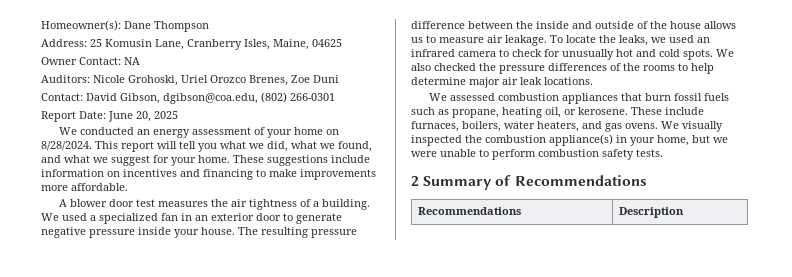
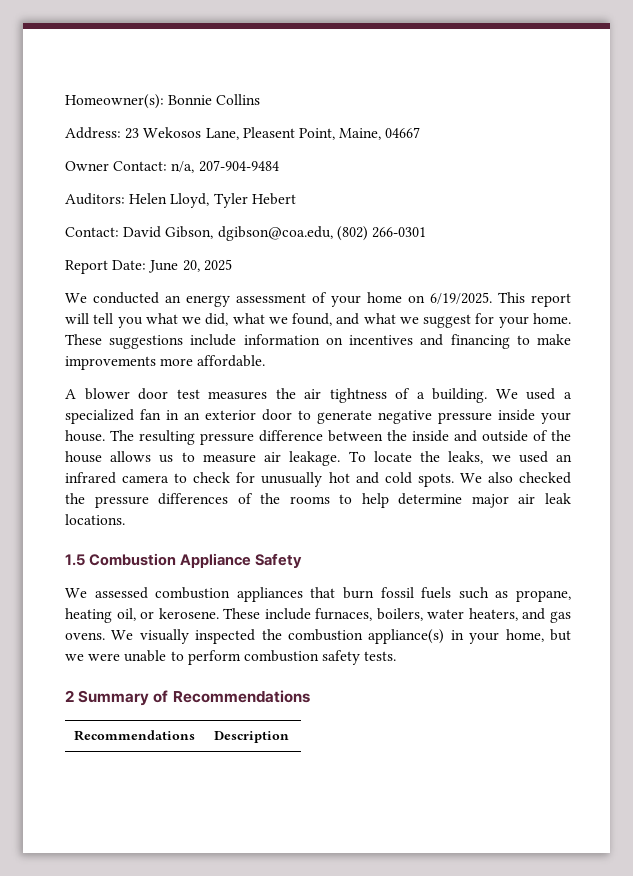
[124,21,209,32] Dane Thompson -> [168,94,261,105] Bonnie Collins
[90,39,342,50] 25 Komusin Lane, Cranberry Isles, Maine, 04625 -> [125,127,421,140] 23 Wekosos Lane, Pleasent Point, Maine, 04667
[124,57,140,65] NA -> [171,160,279,173] n/a, 207-904-9484
[93,75,339,86] Nicole Grohoski, Uriel Orozco Brenes, Zoe Duni -> [129,193,296,208] Helen Lloyd, Tyler Hebert
[41,141,92,151] 8/28/2024. -> [430,292,492,304] 6/19/2025.
(593, 81) none -> [65,553,303,568] // 1.5 Combustion Appliance Safety

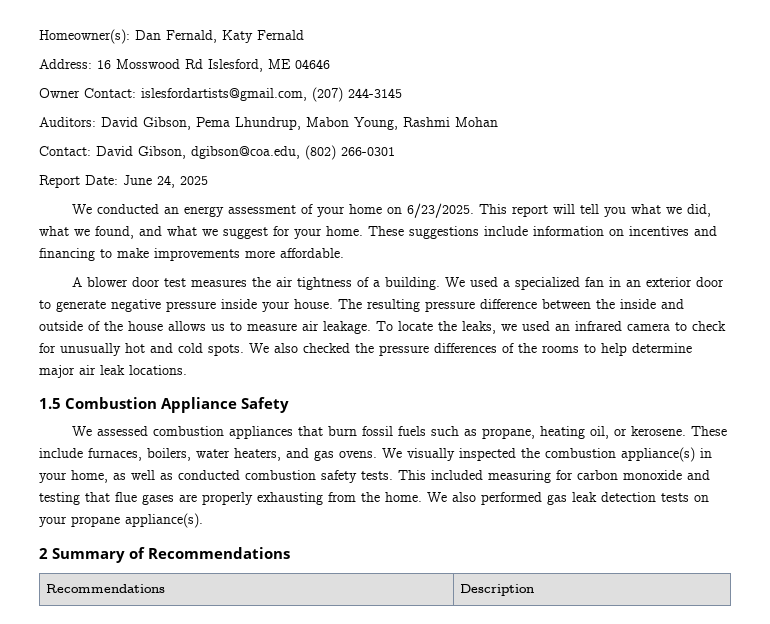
[168,94,261,105] [65,127,421,140] [65,160,279,173] [65,193,296,208] Bonnie Collins // Address: 23 Wekosos Lane, Pleasent Point, Maine, 04667 // Owner Contact: n/a, 207-904-9484 // Auditors: Helen Lloyd, Tyler Hebert -> [135,30,304,43] [39,59,330,72] [39,87,402,102] [39,117,498,130] Dan Fernald, Katy Fernald // Address: 16 Mosswood Rd Islesford, ME 04646 // Owner Contact: islesfordartists@gmail.com, (207) 244-3145 // Auditors: David Gibson, Pema Lhundrup, Mabon Young, Rashmi Mohan
[182,260,200,272] 20, -> [157,175,175,188] 24,
[430,292,492,304] 6/19/2025. -> [406,203,474,218] 6/23/2025.
[549,629,571,641] [65,650,397,665] but we were unable to perform combustion safety tests. -> [113,470,710,483] [39,492,709,505] [39,513,203,528] as well as conducted combustion safety tests. This included measuring for carbon monoxide and testing that flue gases are properly exhausting from the home. We also performed gas leak detection tests on your propane appliance(s).

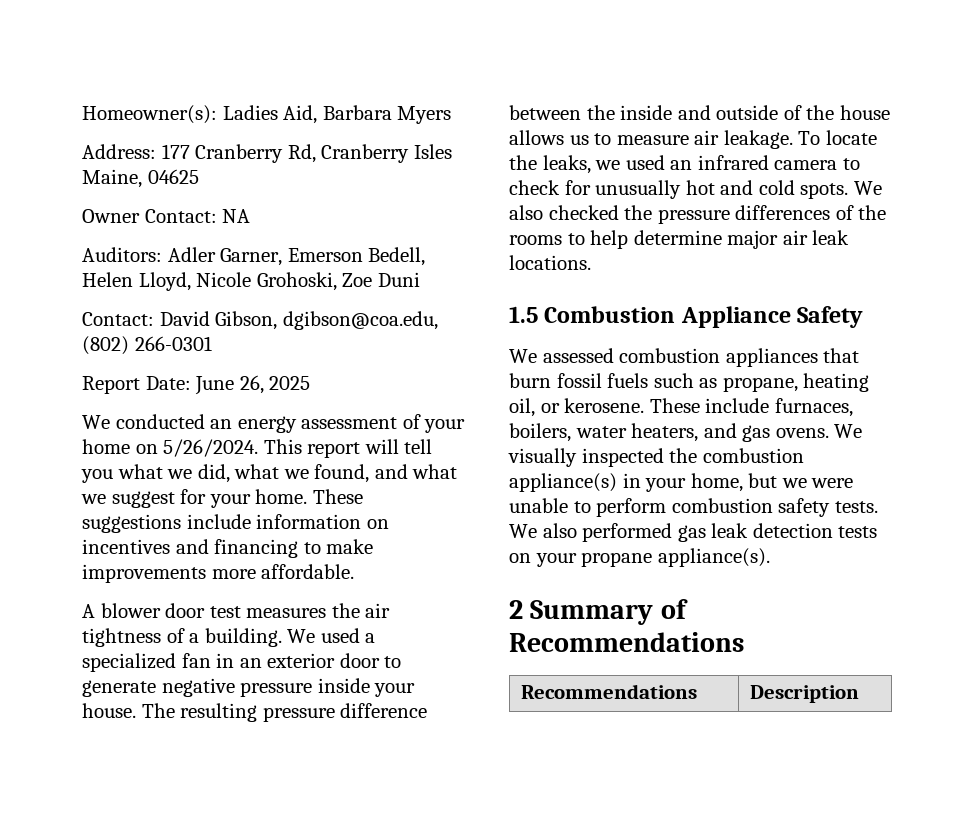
[135,30,304,43] [39,59,330,72] [39,87,402,102] [39,117,498,130] Dan Fernald, Katy Fernald // Address: 16 Mosswood Rd Islesford, ME 04646 // Owner Contact: islesfordartists@gmail.com, (207) 244-3145 // Auditors: David Gibson, Pema Lhundrup, Mabon Young, Rashmi Mohan -> [222,105,452,124] [82,144,452,163] [82,169,199,188] [82,209,251,223] [82,247,426,266] [82,272,420,291] Ladies Aid, Barbara Myers // Address: 177 Cranberry Rd, Cranberry Isles Maine, 04625 // Owner Contact: NA // Auditors: Adler Garner, Emerson Bedell, Helen Lloyd, Nicole Grohoski, Zoe Duni
[157,175,175,188] 24, -> [239,375,264,394] 26,
[406,203,474,218] 6/23/2025. -> [163,439,259,457] 5/26/2024.
[113,470,710,483] [39,492,422,505] as well as conducted combustion safety tests. This included measuring for carbon monoxide and testing that flue gases are properly exhausting from the home. -> [748,473,854,488] [509,498,878,517] but we were unable to perform combustion safety tests.

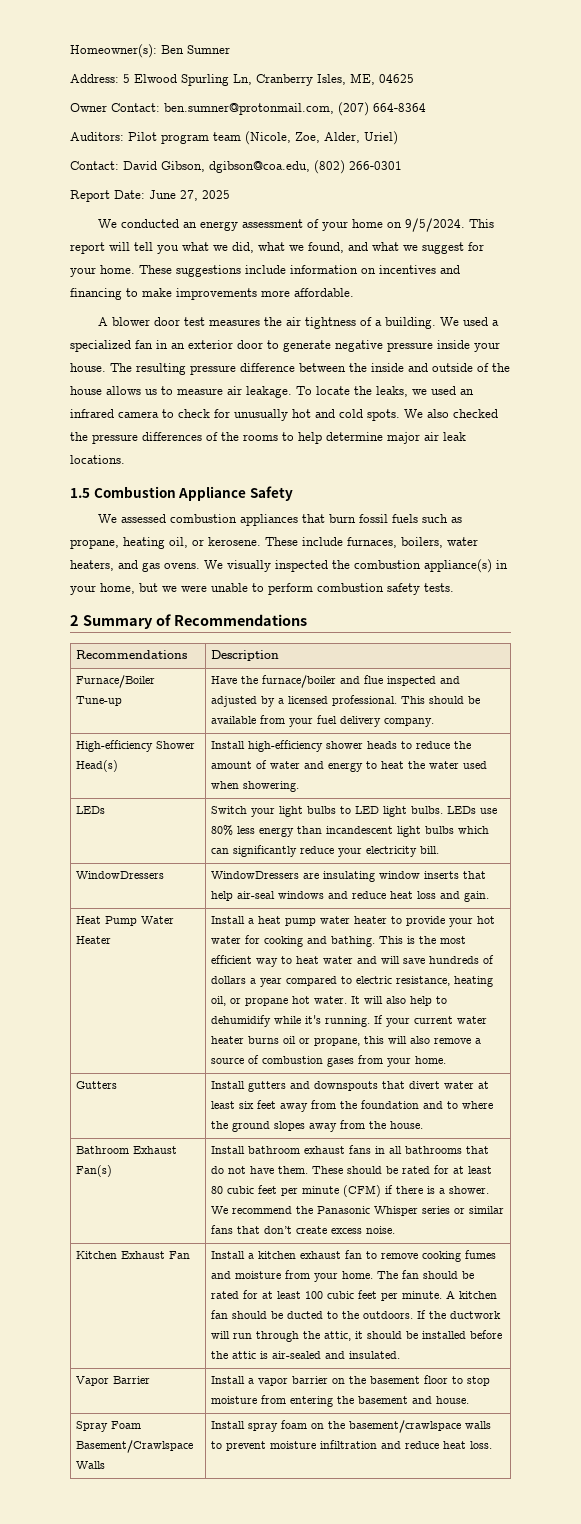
[222,105,452,124] [82,144,452,163] [82,169,199,188] [82,209,251,223] [82,247,426,266] [82,272,420,291] Ladies Aid, Barbara Myers // Address: 177 Cranberry Rd, Cranberry Isles Maine, 04625 // Owner Contact: NA // Auditors: Adler Garner, Emerson Bedell, Helen Lloyd, Nicole Grohoski, Zoe Duni -> [161,45,230,54] [70,73,414,86] [70,102,426,116] [70,131,398,145] Ben Sumner // Address: 5 Elwood Spurling Ln, Cranberry Isles, ME, 04625 // Owner Contact: ben.sumner@protonmail.com, (207) 664-8364 // Auditors: Pilot program team (Nicole, Zoe, Alder, Uriel)
[239,375,264,394] 26, -> [180,190,198,201] 27,
[163,439,259,457] 5/26/2024. -> [405,218,466,232] 9/5/2024.
[509,523,878,542] [509,548,770,567] We also performed gas leak detection tests on your propane appliance(s). -> (454, 587) none
(859, 694) none -> [76,675,156,688] [76,696,123,706] [211,675,461,688] [211,695,481,707] [211,715,435,727] [76,740,196,752] [76,760,119,772] [211,740,472,752] [211,760,488,772] [211,781,300,792] [76,806,106,814] [211,806,498,817] [211,825,490,837] [211,845,440,857] [76,871,165,879] [211,871,487,882] [211,891,490,902] [76,916,175,926] [76,936,112,944] [211,916,496,927] [211,935,467,947] [211,955,495,967] [211,976,494,987] [211,996,448,1006] [211,1015,488,1027] [211,1036,482,1046] [211,1055,447,1067] [76,1081,118,1089] [211,1081,490,1092] [211,1100,494,1112] [211,1120,424,1132] [76,1146,178,1154] [76,1165,113,1177] [211,1145,490,1154] [211,1165,493,1174] [211,1185,490,1197] [211,1206,505,1216] [211,1225,396,1234] [76,1251,191,1259] [211,1250,497,1262] [211,1270,475,1282] [211,1290,498,1301] [211,1310,502,1319] [211,1330,503,1342] [211,1351,401,1359] [76,1376,151,1386] [211,1375,491,1386] [211,1395,470,1407] [76,1421,142,1432] [76,1440,194,1453] [76,1461,106,1469] [211,1420,492,1433] [211,1440,493,1451] // Furnace/Boiler Tune-up | Have the furnace/boiler and flue inspected and adjusted by a licensed professional. This should be available from your fuel delivery company. // High-efficiency Shower Head(s) | Install high-efficiency shower heads to reduce the amount of water and energy to heat the water used when showering. // LEDs | Switch your light bulbs to LED light bulbs. LEDs use 80% less energy than incandescent light bulbs which can significantly reduce your electricity bill. // WindowDressers | WindowDressers are insulating window inserts that help air-seal windows and reduce heat loss and gain. // Heat Pump Water Heater | Install a heat pump water heater to provide your hot water for cooking and bathing. This is the most efficient way to heat water and will save hundreds of dollars a year compared to electric resistance, heating oil, or propane hot water. It will also help to dehumidify while it's running. If your current water heater burns oil or propane, this will also remove a source of combustion gases from your home. // Gutters | Install gutters and downspouts that divert water at least six feet away from the foundation and to where the ground slopes away from the house. // Bathroom Exhaust Fan(s) | Install bathroom exhaust fans in all bathrooms that do not have them. These should be rated for at least 80 cubic feet per minute (CFM) if there is a shower. We recommend the Panasonic Whisper series or similar fans that don’t create excess noise. // Kitchen Exhaust Fan | Install a kitchen exhaust fan to remove cooking fumes and moisture from your home. The fan should be rated for at least 100 cubic feet per minute. A kitchen fan should be ducted to the outdoors. If the ductwork will run through the attic, it should be installed before the attic is air-sealed and insulated. // Vapor Barrier | Install a vapor barrier on the basement floor to stop moisture from entering the basement and house. // Spray Foam Basement/Crawlspace Walls | Install spray foam on the basement/crawlspace walls to prevent moisture infiltration and reduce heat loss.

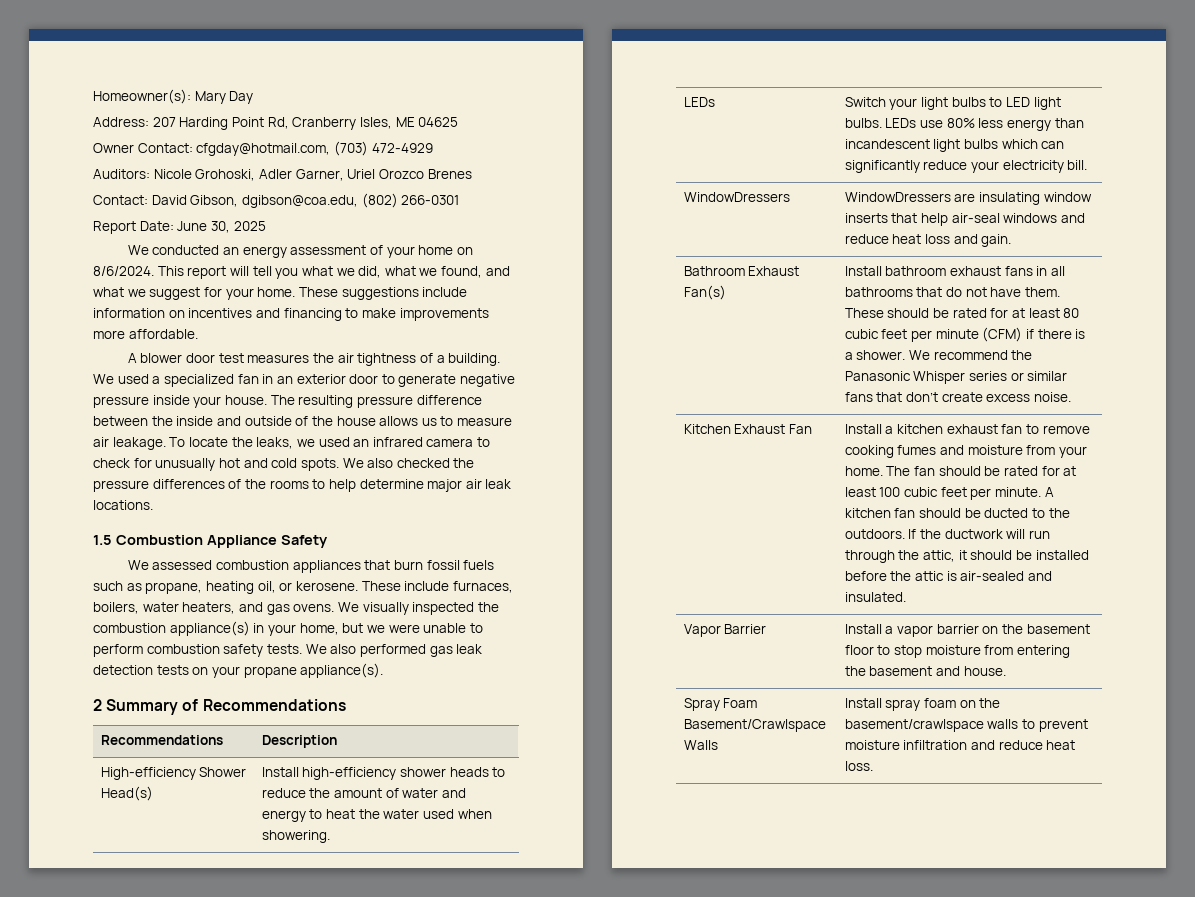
[161,45,230,54] Ben Sumner -> [194,91,254,104] Mary Day
[123,74,252,86] 5 Elwood Spurling Ln, -> [152,117,289,130] 207 Harding Point Rd,
[350,73,375,85] ME, -> [395,117,415,127] ME
[164,102,426,116] [70,131,398,145] ben.sumner@protonmail.com, (207) 664-8364 // Auditors: Pilot program team (Nicole, Zoe, Alder, Uriel) -> [196,141,433,156] [93,169,472,181] cfgday@hotmail.com, (703) 472-4929 // Auditors: Nicole Grohoski, Adler Garner, Uriel Orozco Brenes
[180,190,198,201] 27, -> [210,221,230,233] 30,
[405,218,466,232] 9/5/2024. -> [93,266,154,276] 8/6/2024.
(454, 587) none -> [305,644,483,657] [93,663,384,678] We also performed gas leak detection tests on your propane appliance(s).
[76,675,156,688] [76,696,123,706] [211,675,461,688] [211,695,481,707] [211,715,435,727] // Furnace/Boiler Tune-up | Have the furnace/boiler and flue inspected and adjusted by a licensed professional. This should be available from your fuel delivery company. -> (337, 741) none
[76,916,175,926] [76,936,112,944] [211,916,496,927] [211,935,467,947] [211,955,495,967] [211,976,494,987] [211,996,448,1006] [211,1015,488,1027] [211,1036,482,1046] [211,1055,447,1067] [76,1081,118,1089] [211,1081,490,1092] [211,1100,494,1112] [211,1120,424,1132] // Heat Pump Water Heater | Install a heat pump water heater to provide your hot water for cooking and bathing. This is the most efficient way to heat water and will save hundreds of dollars a year compared to electric resistance, heating oil, or propane hot water. It will also help to dehumidify while it's running. If your current water heater burns oil or propane, this will also remove a source of combustion gases from your home. // Gutters | Install gutters and downspouts that divert water at least six feet away from the foundation and to where the ground slopes away from the house. -> (1012, 240) none

